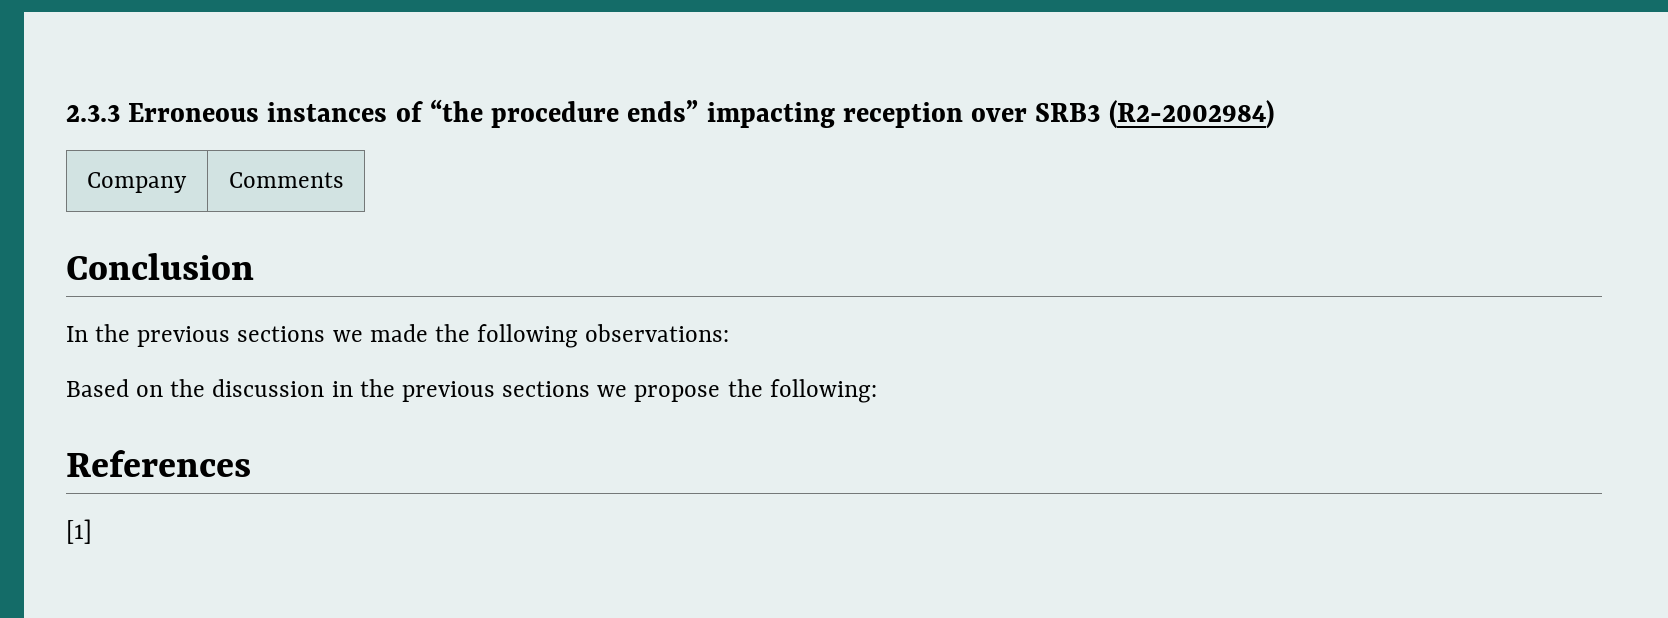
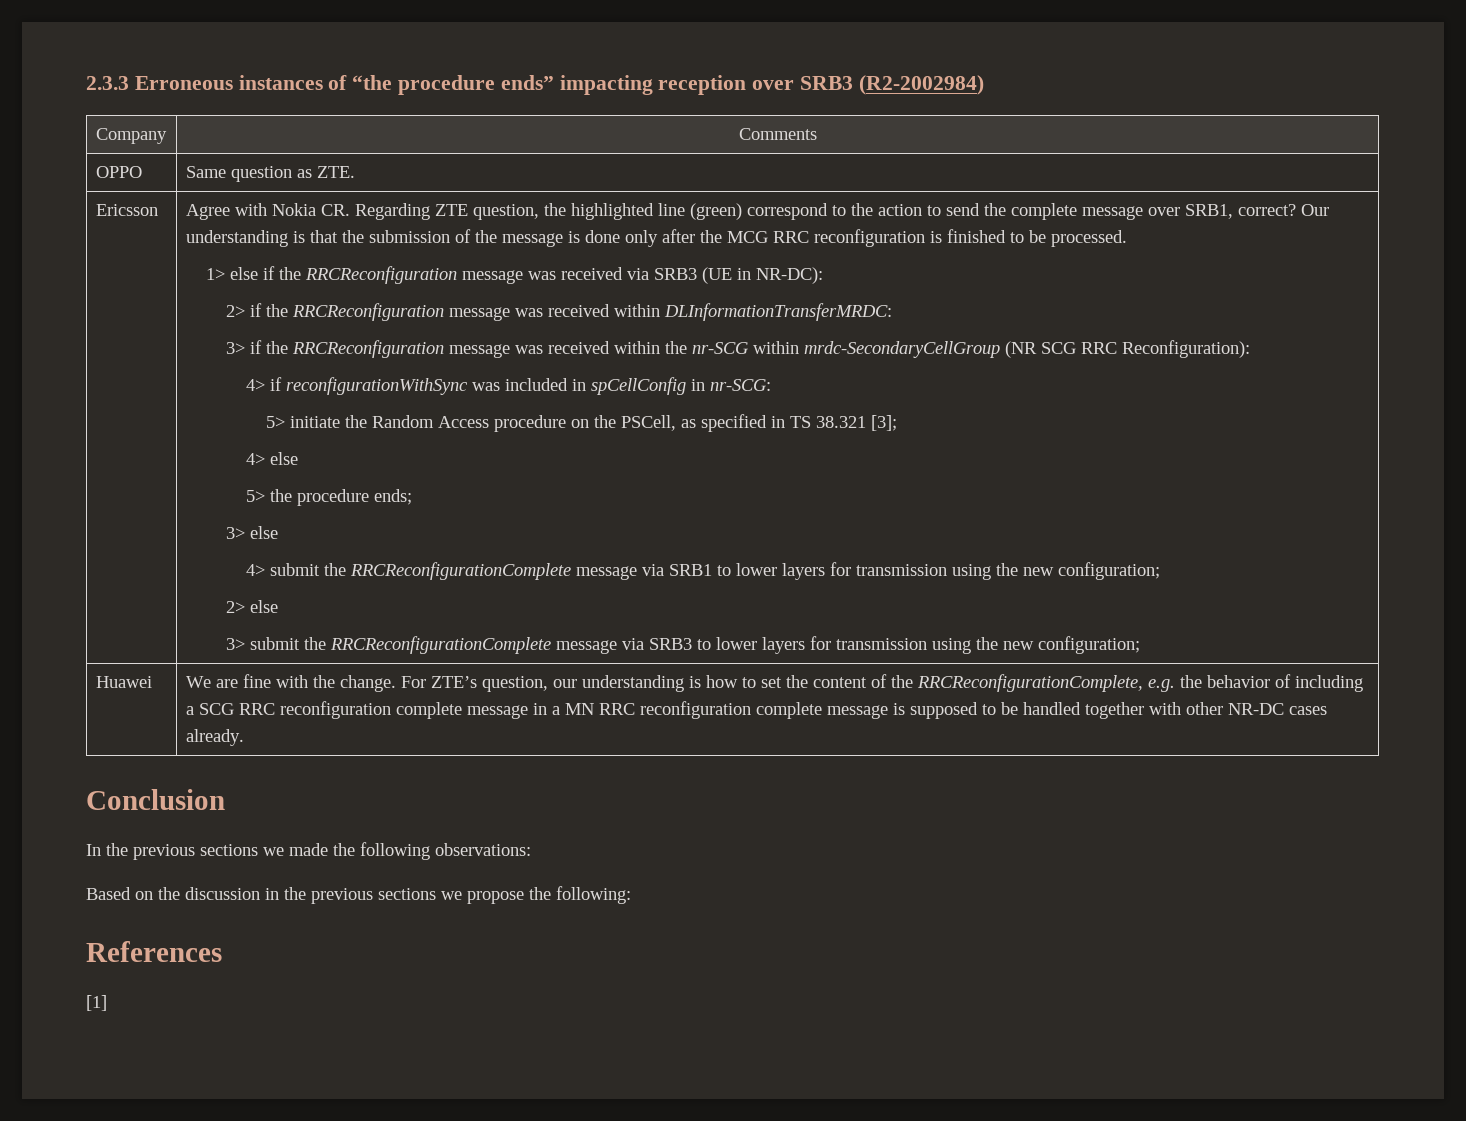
(344, 180) none -> [95,166,142,178] [185,166,355,182] [95,204,158,216] [185,203,1329,220] [185,229,1127,247] [205,266,823,284] [225,303,892,321] [225,340,1250,358] [245,377,771,395] [265,414,897,432] [245,452,298,465] [245,489,412,506] [225,526,278,539] [245,562,1160,580] [225,600,278,613] [225,636,1140,654] [95,676,152,688] [185,674,1363,692] [185,701,1327,719] [185,729,244,746] // OPPO | Same question as ZTE. // Ericsson | Agree with Nokia CR. Regarding ZTE question, the highlighted line (green) correspond to the action to send the complete message over SRB1, correct? Our understanding is that the submission of the message is done only after the MCG RRC reconfiguration is finished to be processed. // 1> else if the RRCReconfiguration message was received via SRB3 (UE in NR-DC): // 2> if the RRCReconfiguration message was received within DLInformationTransferMRDC: // 3> if the RRCReconfiguration message was received within the nr-SCG within mrdc-SecondaryCellGroup (NR SCG RRC Reconfiguration): // 4> if reconfigurationWithSync was included in spCellConfig in nr-SCG: // 5> initiate the Random Access procedure on the PSCell, as specified in TS 38.321 [3]; // 4> else // 5> the procedure ends; // 3> else // 4> submit the RRCReconfigurationComplete message via SRB1 to lower layers for transmission using the new configuration; // 2> else // 3> submit the RRCReconfigurationComplete message via SRB3 to lower layers for transmission using the new configuration; // Huawei | We are fine with the change. For ZTE’s question, our understanding is how to set the content of the RRCReconfigurationComplete, e.g. the behavior of including a SCG RRC reconfiguration complete message in a MN RRC reconfiguration complete message is supposed to be handled together with other NR-DC cases already.

